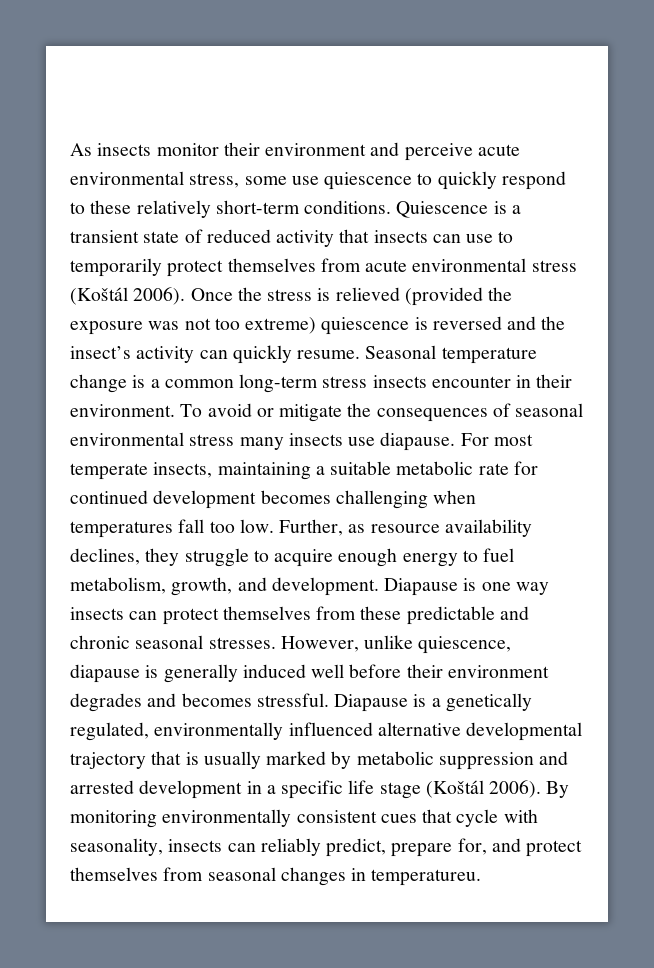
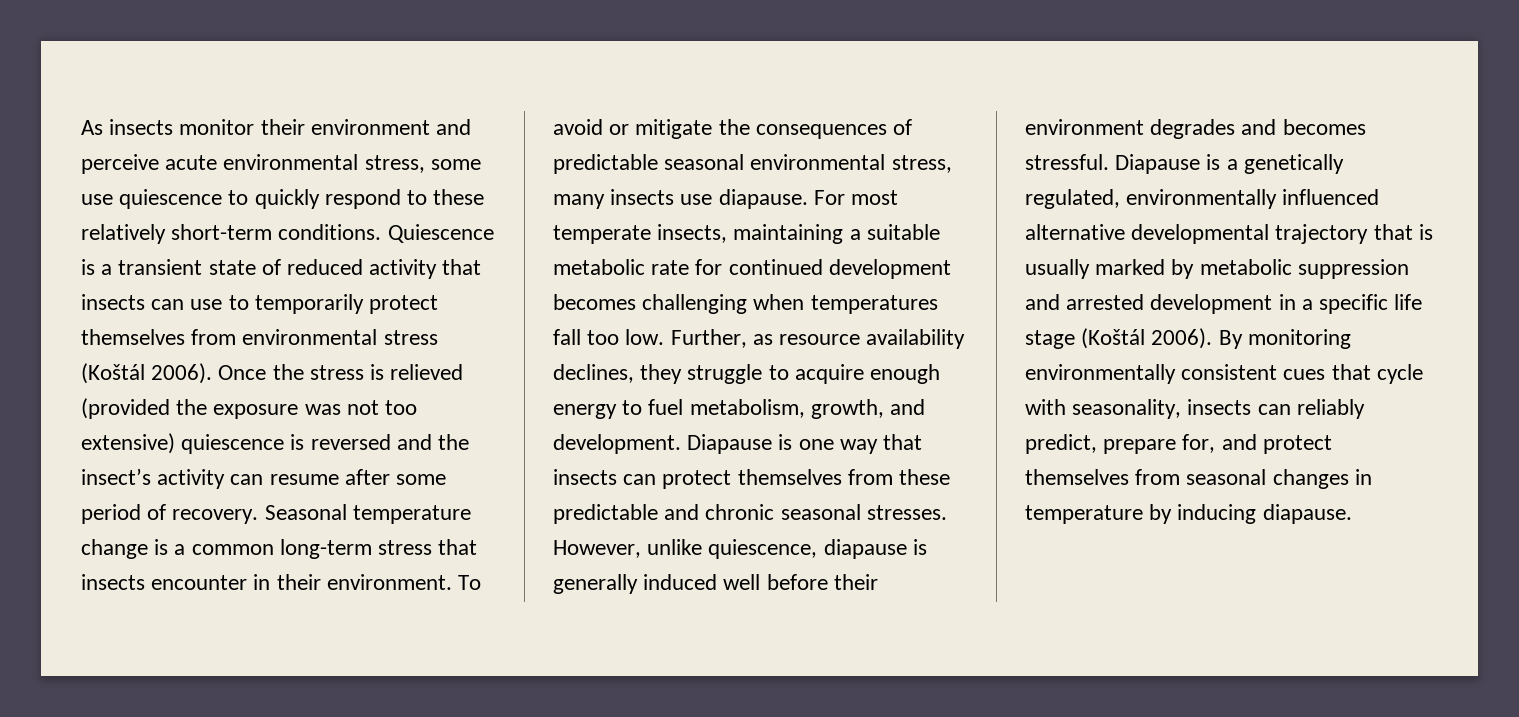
[365,260,408,272] acute -> (237, 337) none
[245,317,317,334] extreme) -> [81,433,175,454] extensive)
[232,345,361,364] quickly resume. -> [269,469,447,485] [81,504,259,524] resume after some period of recovery.
(368, 382) none -> [438,539,478,555] that
(511, 410) none -> [553,154,658,174] predictable
[189,434,235,446] stress -> [891,155,952,173] stress,
(549, 588) none -> [883,434,923,450] that
[371,869,482,886] temperatureu. -> [1025,504,1352,524] temperature by inducing diapause.

